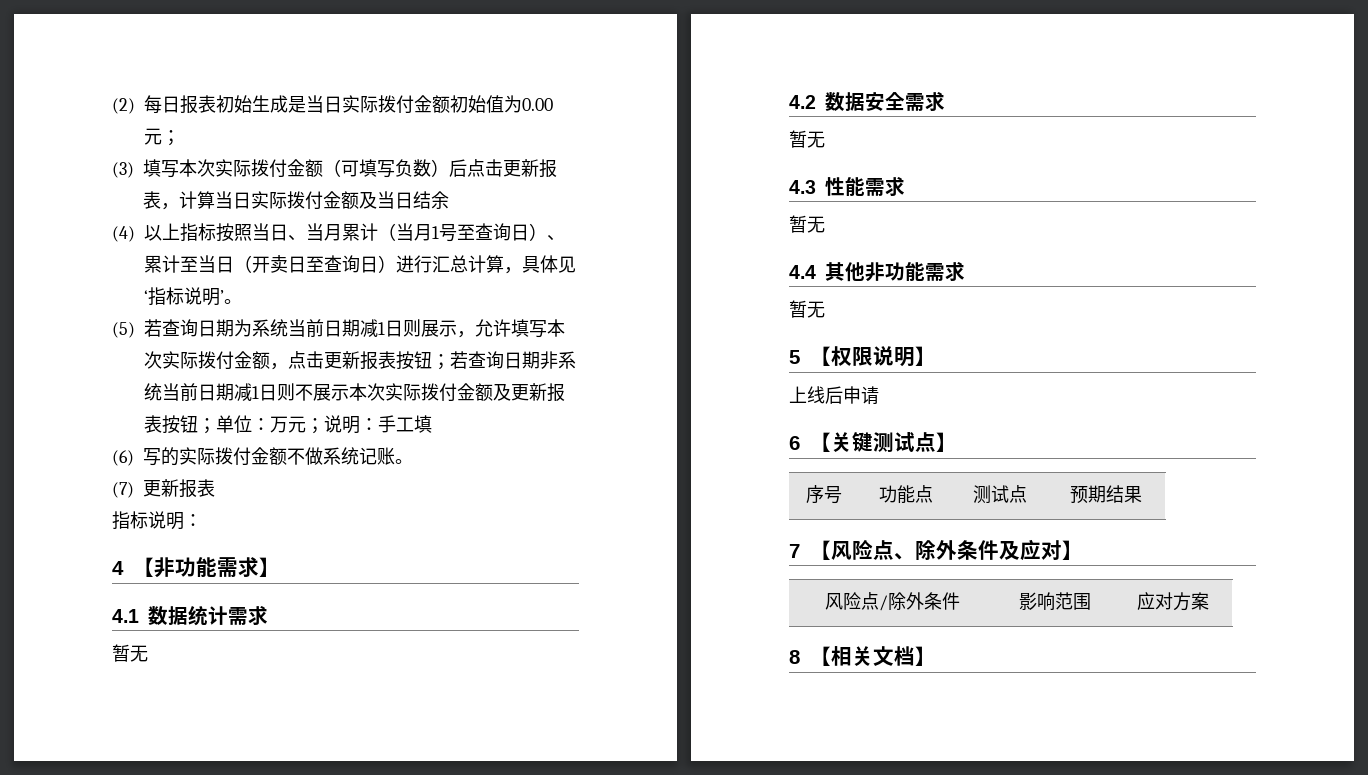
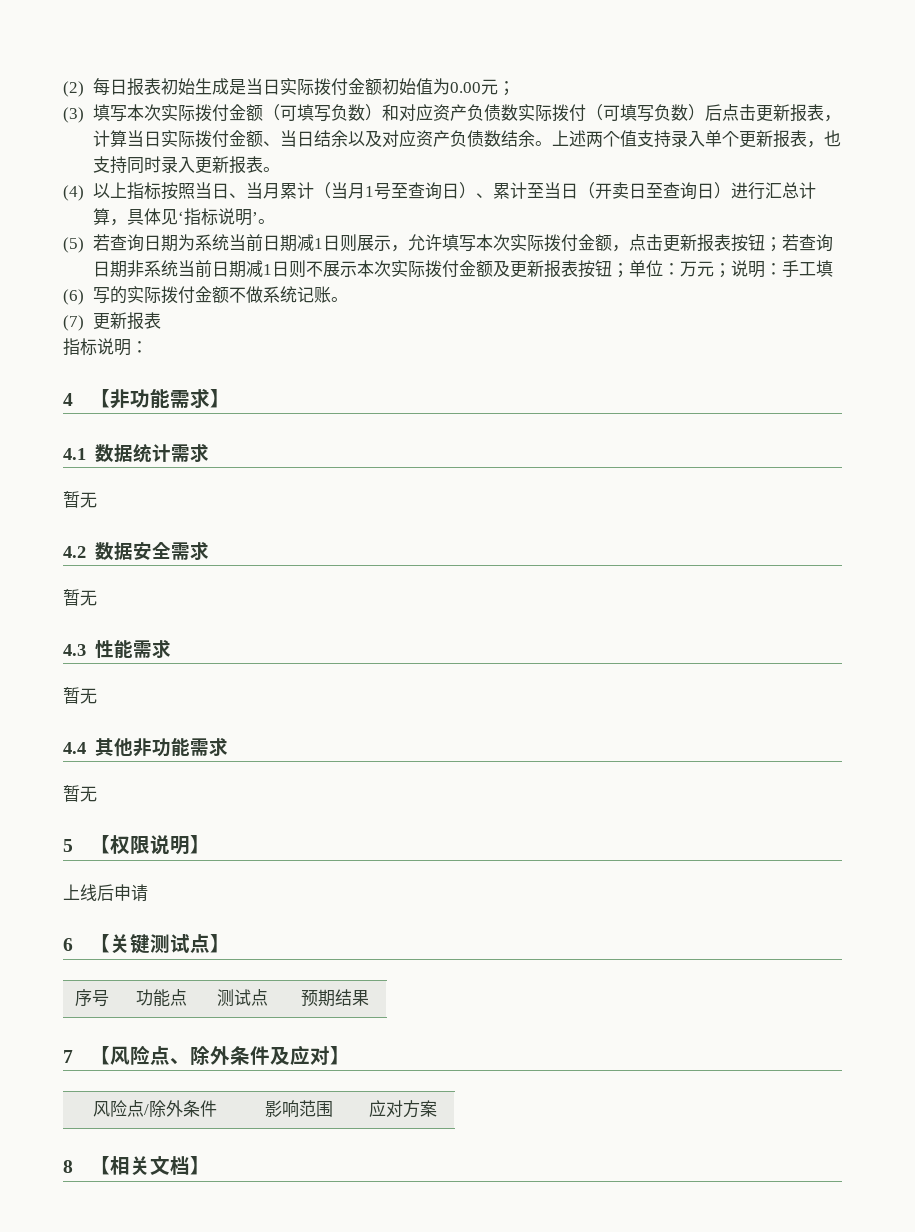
(449, 168) none -> [381,104,705,122] 和对应资产负债数实际拨付（可填写负数）
[359,191,377,209] 及 -> [262,141,280,146] 、
(449, 200) none -> [347,130,841,148] [92,156,280,174] 以及对应资产负债数结余。上述两个值支持录入单个更新报表，也支持同时录入更新报表。

